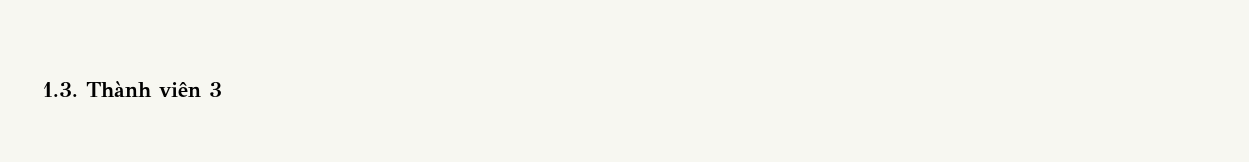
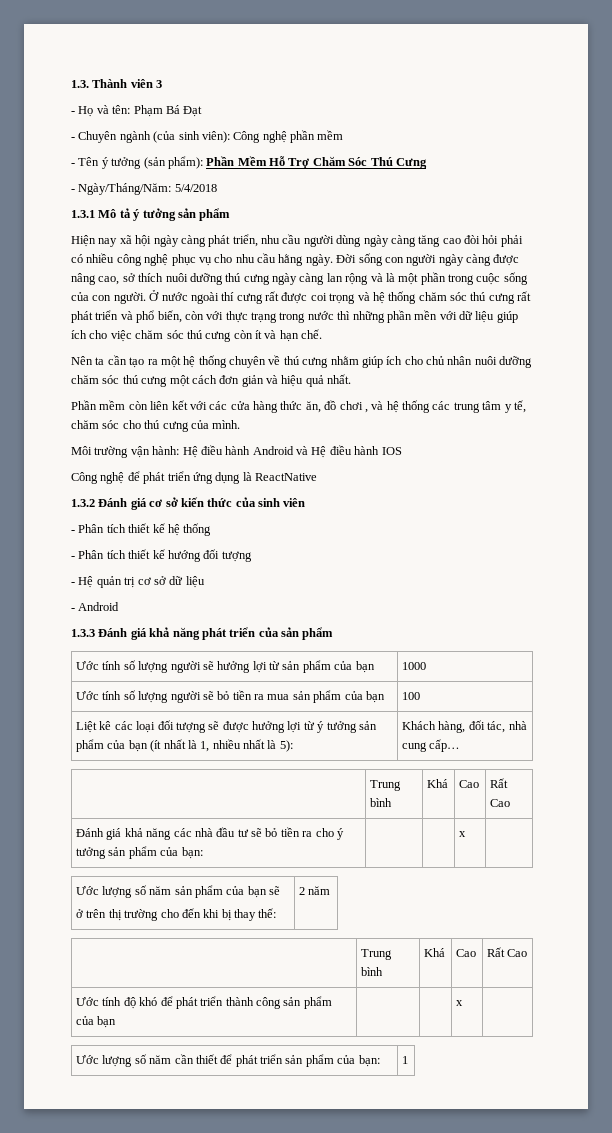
(222, 89) none -> [71,105,203,117] [71,130,344,143] [71,156,427,169] [71,183,217,195] [71,208,231,221] [71,234,523,247] [71,253,520,266] [71,272,528,285] [71,290,532,304] [71,310,518,323] [71,329,323,342] [71,355,533,368] [71,374,352,387] [71,400,526,413] [71,420,241,432] [71,445,402,458] [71,471,317,484] [71,497,306,510] [71,523,212,536] [71,549,252,562] [71,576,205,588] [71,602,120,611] [71,627,334,640] [76,660,375,673] [402,662,427,670] [76,690,385,703] [402,692,421,700] [76,720,377,733] [76,739,293,752] [402,720,527,733] [402,739,461,752] [370,780,402,791] [370,798,393,807] [427,779,449,788] [459,780,480,788] [490,778,509,788] [490,799,511,807] [76,827,344,840] [76,846,203,859] [459,831,467,837] [76,885,281,898] [76,908,277,921] [299,886,331,895] [361,949,393,960] [361,967,384,976] [424,948,446,957] [456,949,477,957] [487,947,528,957] [76,996,332,1009] [76,1016,117,1028] [456,1000,464,1006] [76,1054,380,1067] [402,1056,409,1064] // - Họ và tên: Phạm Bá Đạt // - Chuyên ngành (của sinh viên): Công nghệ phần mềm // - Tên ý tưởng (sản phẩm): Phần Mềm Hỗ Trợ Chăm Sóc Thú Cưng // - Ngày/Tháng/Năm: 5/4/2018 // 1.3.1 Mô tả ý tưởng sản phẩm // Hiện nay xã hội ngày càng phát triển, nhu cầu người dùng ngày càng tăng cao đòi hỏi phải có nhiều công nghệ phục vụ cho nhu cầu hằng ngày. Đời sống con người ngày càng được nâng cao, sở thích nuôi dưỡng thú cưng ngày càng lan rộng và là một phần trong cuộc sống của con người. Ở nước ngoài thí cưng rất được coi trọng và hệ thống chăm sóc thú cưng rất phát triển và phổ biến, còn với thực trạng trong nước thì những phần mền với dữ liệu giúp ích cho việc chăm sóc thú cưng còn ít và hạn chế. // Nên ta cần tạo ra một hệ thống chuyên về thú cưng nhằm giúp ích cho chủ nhân nuôi dưỡng chăm sóc thú cưng một cách đơn giản và hiệu quả nhất. // Phần mềm còn liên kết với các cửa hàng thức ăn, đồ chơi , và hệ thống các trung tâm y tế, chăm sóc cho thú cưng của mình. // Môi trường vận hành: Hệ điều hành Android và Hệ điều hành IOS // Công nghệ để phát triển ứng dụng là ReactNative // 1.3.2 Đánh giá cơ sở kiến thức của sinh viên // - Phân tích thiết kế hệ thống // - Phân tích thiết kế hướng đối tượng // - Hệ quản trị cơ sở dữ liệu // - Android // 1.3.3 Đánh giá khả năng phát triển của sản phẩm // Ước tính số lượng người sẽ hưởng lợi từ sản phẩm của bạn | 1000 // Ước tính số lượng người sẽ bỏ tiền ra mua sản phẩm của bạn | 100 // Liệt kê các loại đối tượng sẽ được hưởng lợi từ ý tưởng sản phẩm của bạn (ít nhất là 1, nhiều nhất là 5): | Khách hàng, đối tác, nhà cung cấp… // | Trung bình | Khá | Cao | Rất Cao // Đánh giá khả năng các nhà đầu tư sẽ bỏ tiền ra cho ý tưởng sản phẩm của bạn: | | | x | // Ước lượng số năm sản phẩm của bạn sẽ // ở trên thị trường cho đến khi bị thay thế: | 2 năm // | Trung bình | Khá | Cao | Rất Cao // Ước tính độ khó để phát triển thành công sản phẩm của bạn | | | x | // Ước lượng số năm cần thiết để phát triển sản phẩm của bạn: | 1

